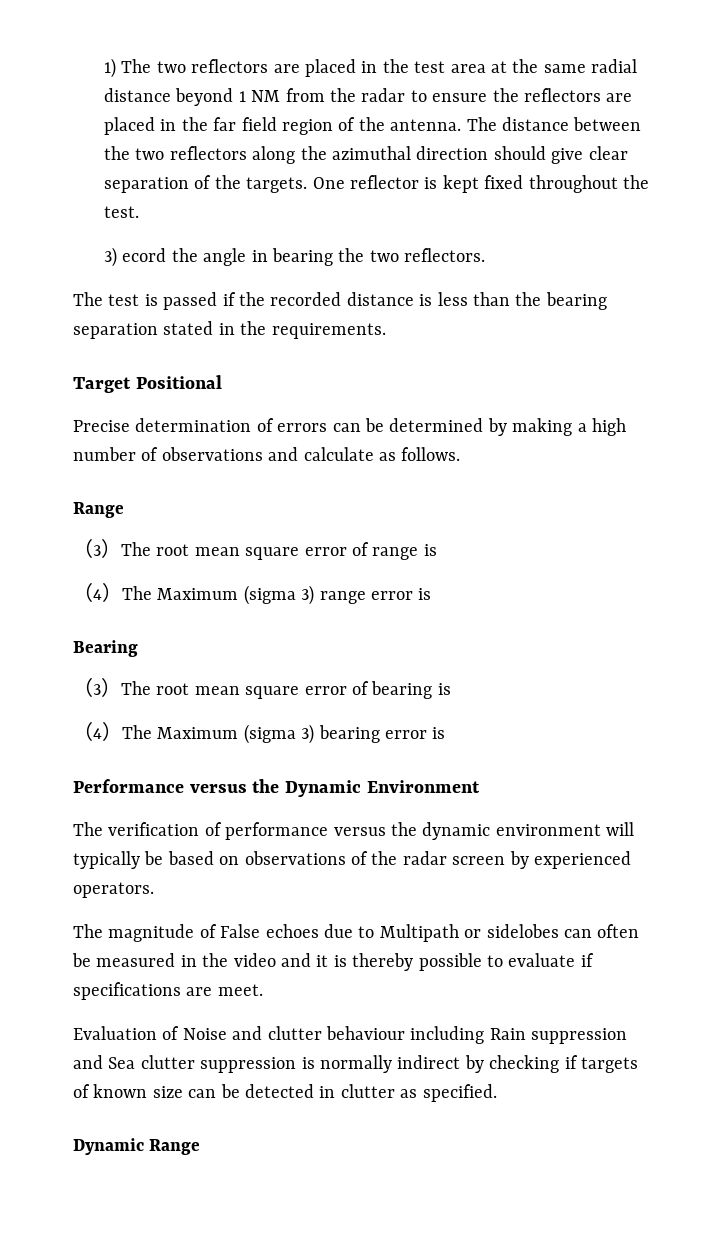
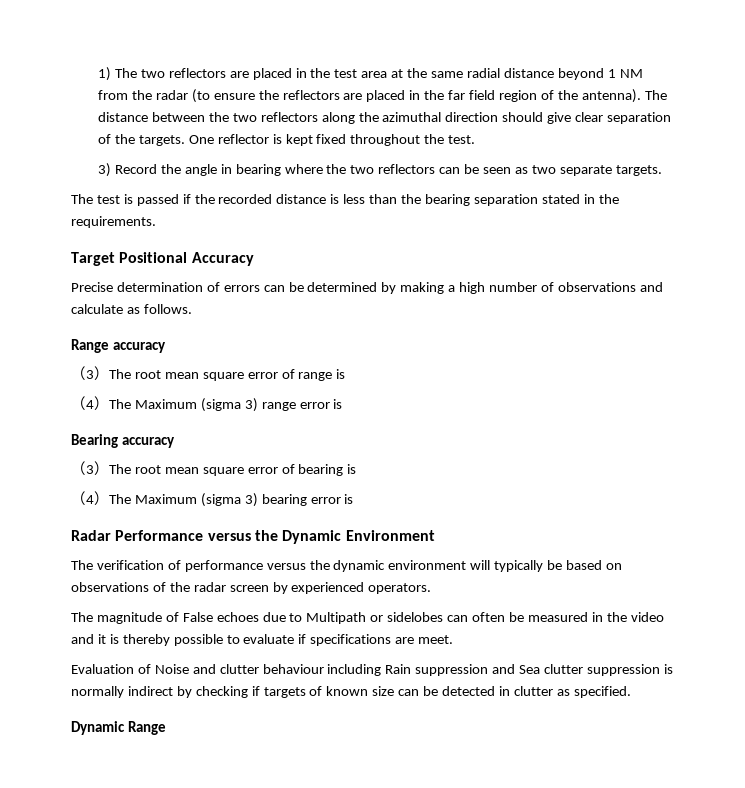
[410,90,427,102] to -> [191,89,210,103] (to
[390,119,462,131] antenna. -> [581,89,641,103] antenna).
[122,248,167,262] ecord -> [114,164,157,174] Record
[338,248,486,262] the two reflectors. -> [284,164,662,176] where the two reflectors can be seen as two separate targets.
(222, 382) none -> [191,252,254,266] Accuracy
(124, 510) none -> [112,342,166,353] accuracy
(138, 648) none -> [121,437,175,448] accuracy
(446, 733) none -> [71,530,111,541] Radar

